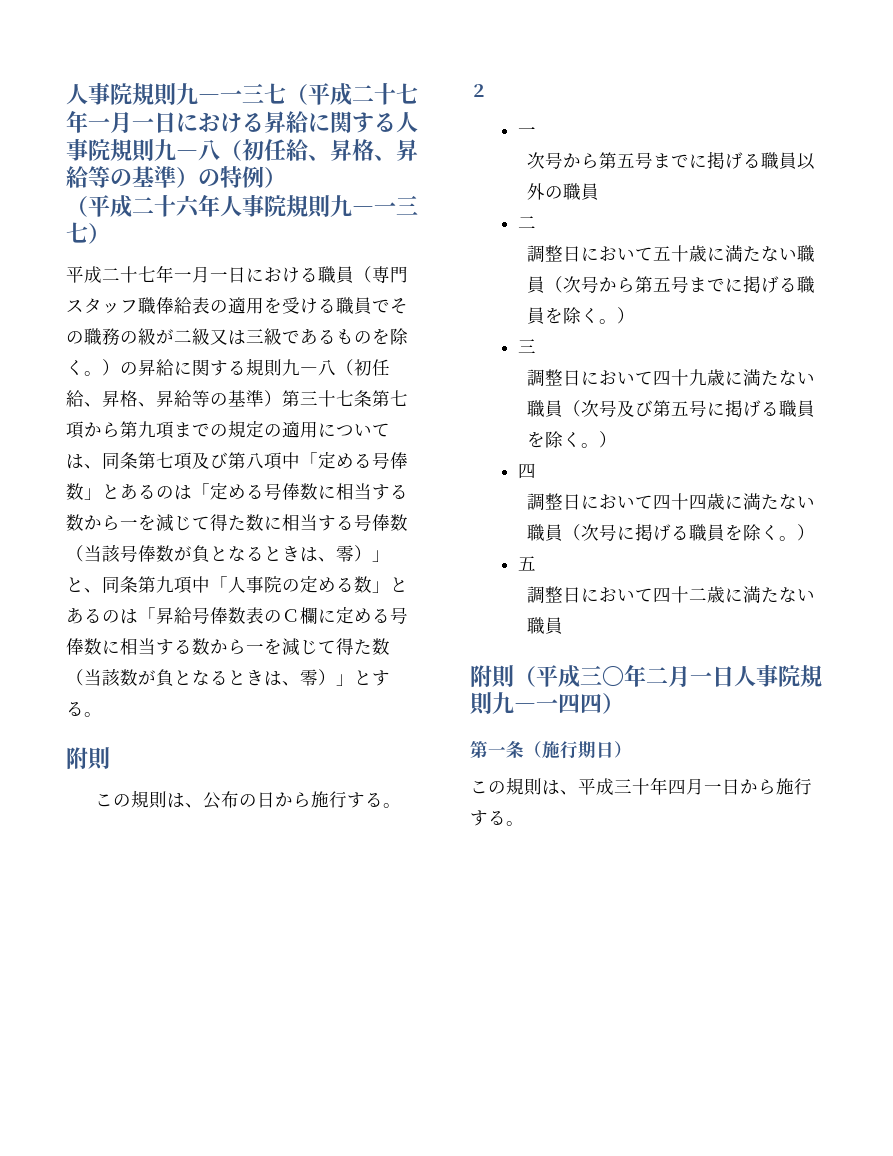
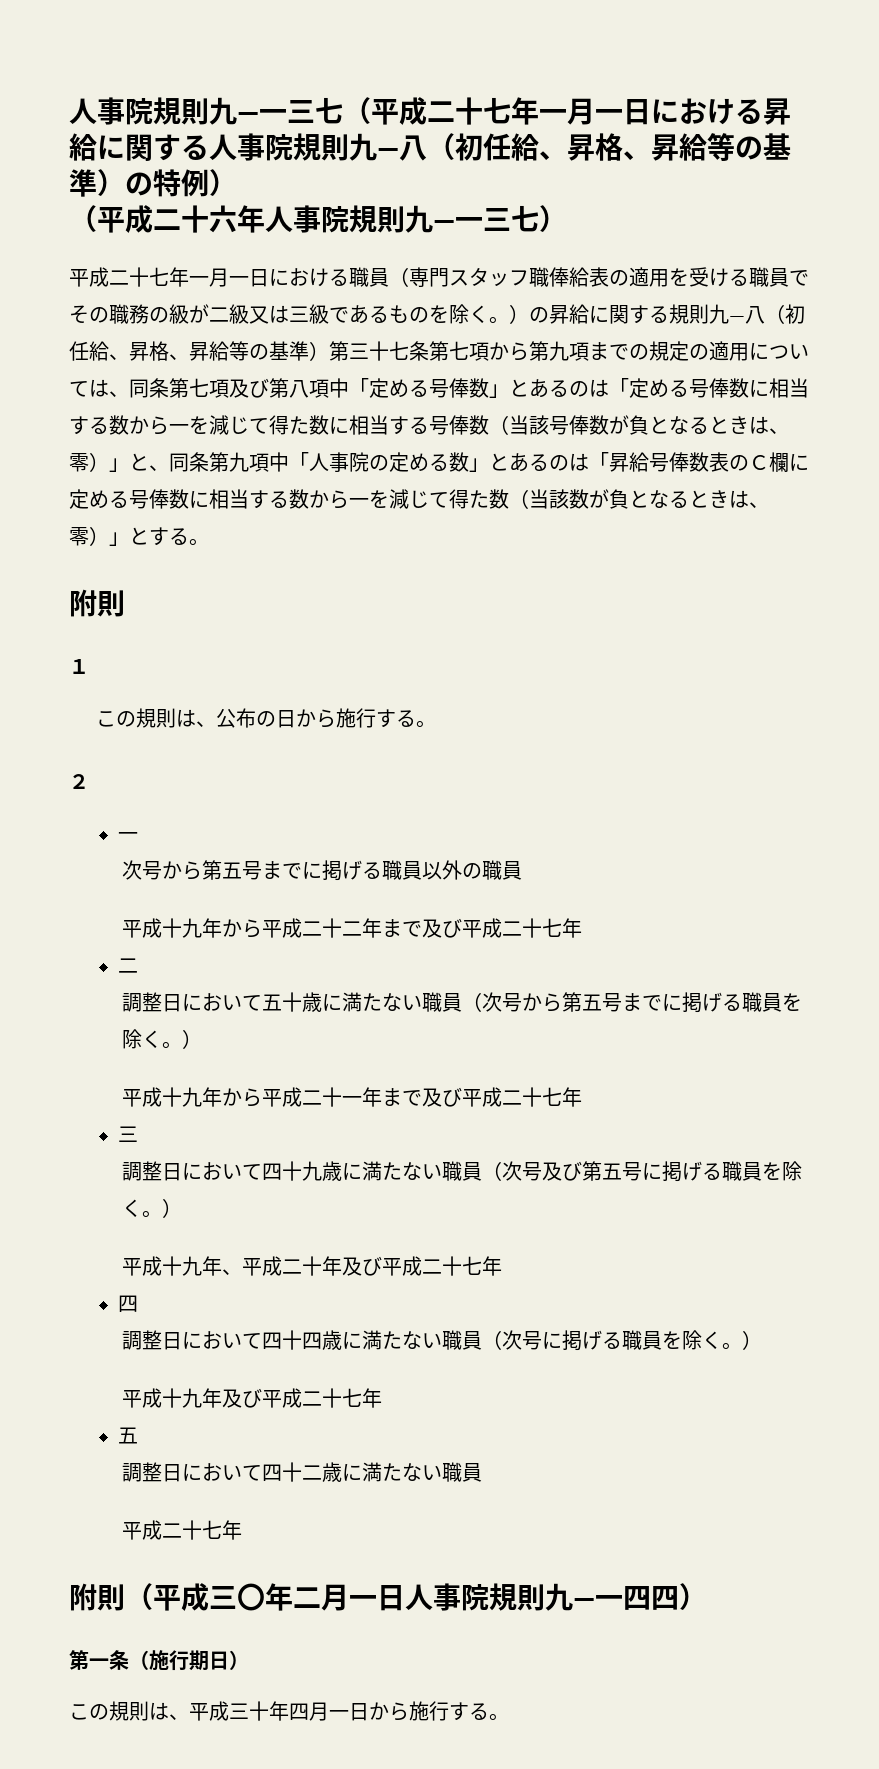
(110, 758) none -> [69,659,89,674] // １
(600, 191) none -> [122,918,583,938] // 平成十九年から平成二十二年まで及び平成二十七年
(636, 315) none -> [122,1087,583,1107] // 平成十九年から平成二十一年まで及び平成二十七年
(618, 439) none -> [122,1256,503,1276] // 平成十九年、平成二十年及び平成二十七年
(816, 532) none -> [122,1388,383,1408] // 平成十九年及び平成二十七年
(564, 625) none -> [122,1520,243,1540] // 平成二十七年

